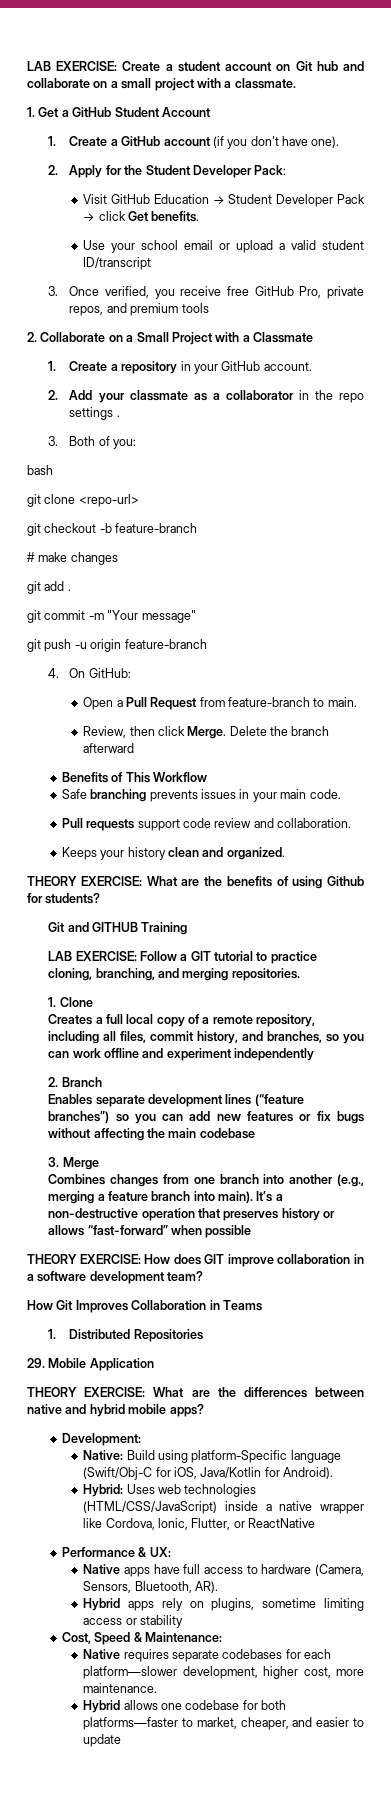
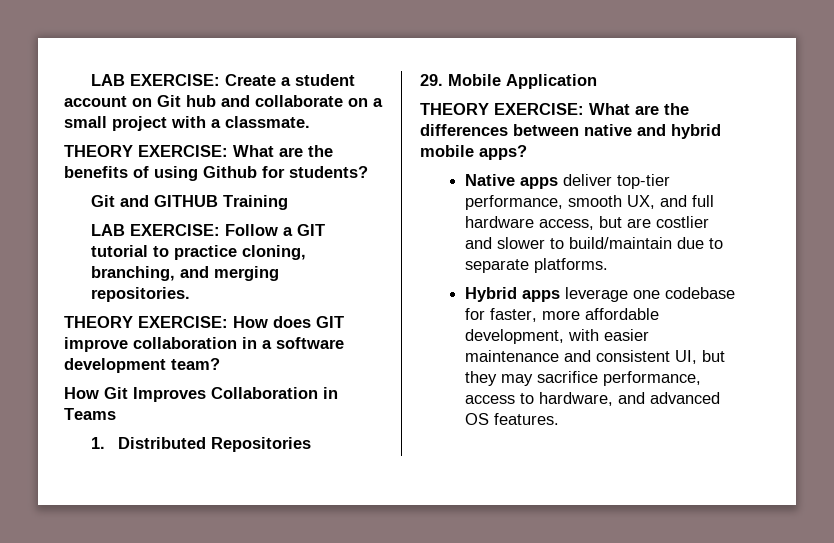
[27,107,211,117] [48,136,340,149] [48,165,287,178] [83,194,365,207] [83,211,200,222] [83,240,364,253] [83,257,152,270] [48,286,365,299] [69,303,209,316] [27,332,313,345] [48,361,312,374] [48,390,364,403] [69,407,120,420] [48,436,137,449] [27,465,53,475] [27,494,139,507] [27,523,198,536] [27,552,118,565] [27,581,71,594] [27,610,196,623] [27,639,207,652] [48,668,131,678] [83,697,357,710] [83,726,330,739] [83,743,135,753] [61,772,208,783] [61,789,341,802] [61,818,352,831] [61,847,285,860] // 1. Get a GitHub Student Account // 1. Create a GitHub account (if you don't have one). // 2. Apply for the Student Developer Pack: // Visit GitHub Education → Student Developer Pack → click Get benefits. // Use your school email or upload a valid student ID/transcript // 3. Once verified, you receive free GitHub Pro, private repos, and premium tools // 2. Collaborate on a Small Project with a Classmate // 1. Create a repository in your GitHub account. // 2. Add your classmate as a collaborator in the repo settings . // 3. Both of you: // bash // git clone <repo-url> // git checkout -b feature-branch // # make changes // git add . // git commit -m "Your message" // git push -u origin feature-branch // 4. On GitHub: // Open a Pull Request from feature-branch to main. // Review, then click Merge. Delete the branch afterward // Benefits of This Workflow // Safe branching prevents issues in your main code. // Pull requests support code review and collaboration. // Keeps your history clean and organized. -> (310, 122) none
[48,997,93,1007] [48,1014,316,1027] [48,1031,364,1044] [48,1048,315,1061] [48,1077,102,1087] [48,1094,304,1107] [48,1111,365,1124] [48,1128,255,1141] [48,1157,99,1170] [48,1174,364,1187] [48,1191,283,1204] [48,1208,336,1221] [48,1225,252,1238] // 1. Clone // Creates a full local copy of a remote repository, including all files, commit history, and branches, so you can work offline and experiment independently // 2. Branch // Enables separate development lines (“feature branches”) so you can add new features or fix bugs without affecting the main codebase // 3. Merge // Combines changes from one branch into another (e.g., merging a feature branch into main). It’s a non-destructive operation that preserves history or allows “fast-forward” when possible -> (191, 294) none
[61,1433,141,1446] [83,1450,341,1463] [83,1467,334,1480] [83,1484,257,1497] [83,1501,364,1514] [83,1518,316,1530] [61,1547,171,1557] [83,1564,364,1577] [83,1581,218,1593] [83,1598,364,1611] [83,1615,183,1628] [61,1632,223,1645] [83,1649,332,1662] [83,1666,364,1679] [83,1683,158,1693] [83,1700,287,1713] [83,1717,365,1730] [83,1734,122,1747] Development: // Native: Build using platform-Specific language (Swift/Obj-C for iOS, Java/Kotlin for Android). // Hybrid: Uses web technologies (HTML/CSS/JavaScript) inside a native wrapper like Cordova, lonic, Flutter, or ReactNative // Performance & UX: // Native apps have full access to hardware (Camera, Sensors, Bluetooth, AR). // Hybrid apps rely on plugins, sometime limiting access or stability // Cost, Speed & Maintenance: // Native requires separate codebases for each platform—slower development, higher cost, more maintenance. // Hybrid allows one codebase for both platforms—faster to market, cheaper, and easier to update -> [465,174,671,189] [465,195,715,210] [465,216,710,230] [465,237,724,249] [465,258,609,273] [465,287,736,302] [465,308,660,322] [465,329,650,344] [465,350,726,364] [465,371,702,386] [465,392,721,406] [465,413,560,425] Native apps deliver top-tier performance, smooth UX, and full hardware access, but are costlier and slower to build/maintain due to separate platforms. // Hybrid apps leverage one codebase for faster, more affordable development, with easier maintenance and consistent UI, but they may sacrifice performance, access to hardware, and advanced OS features.

